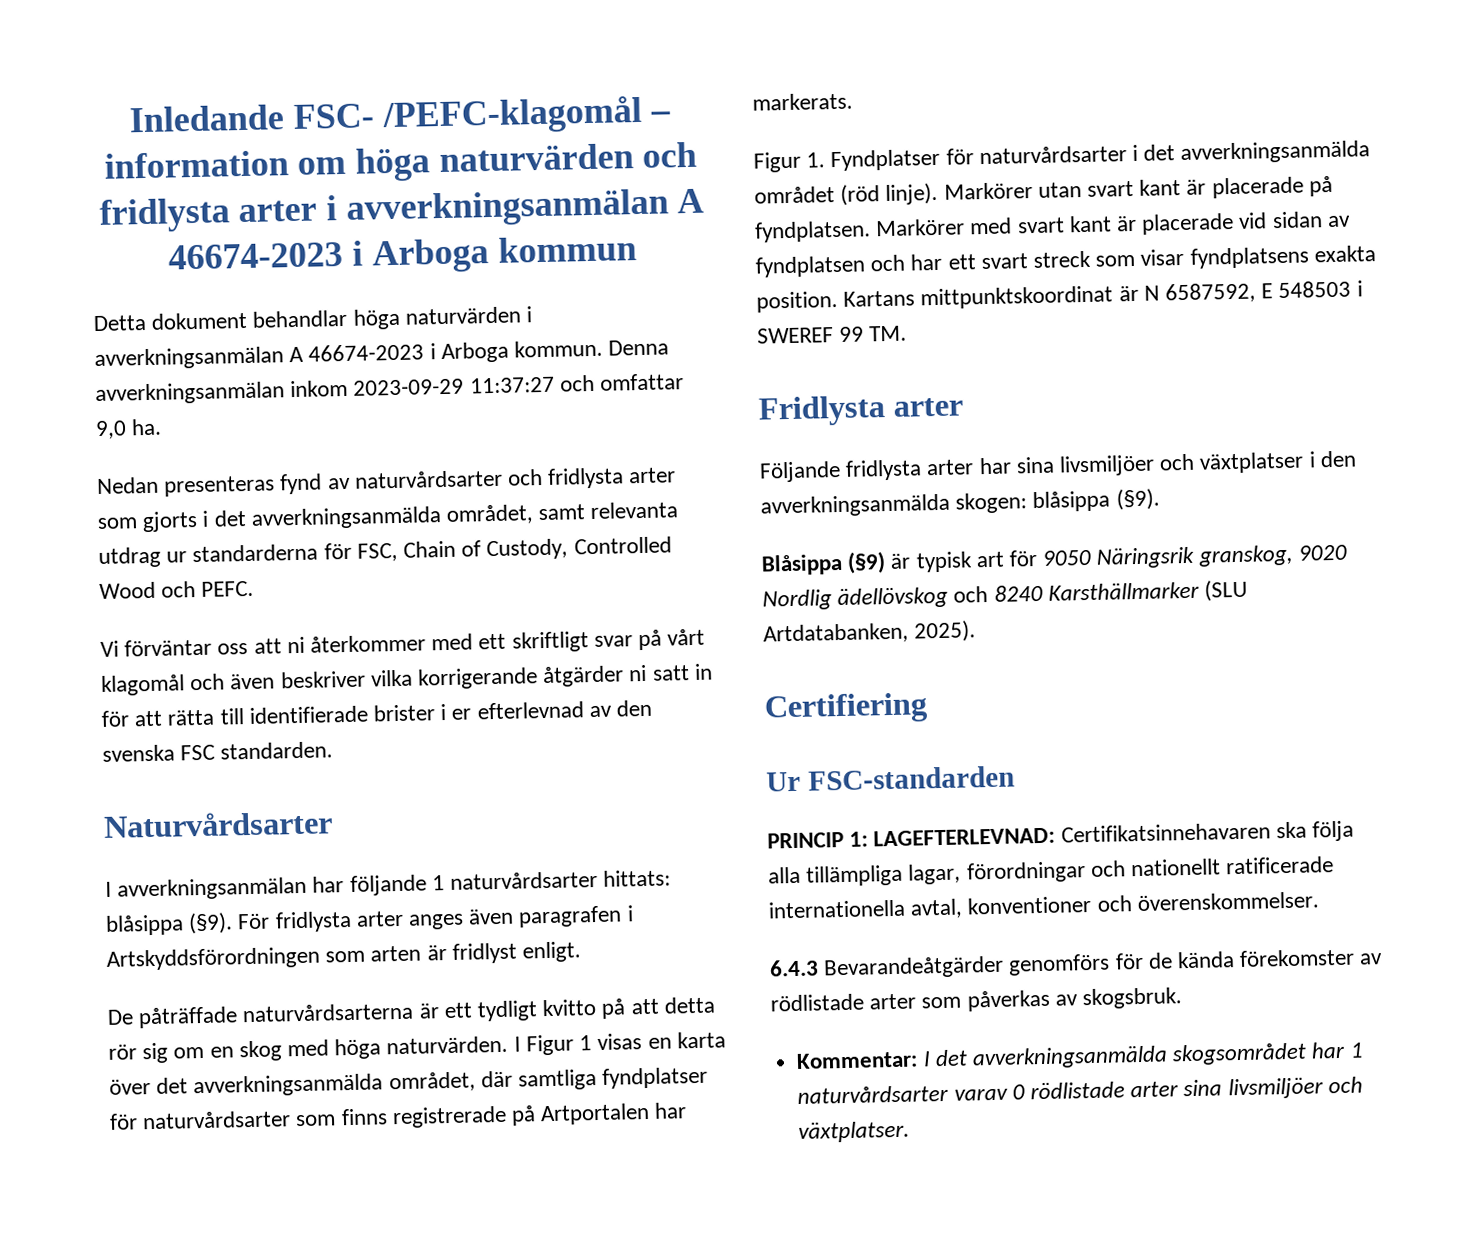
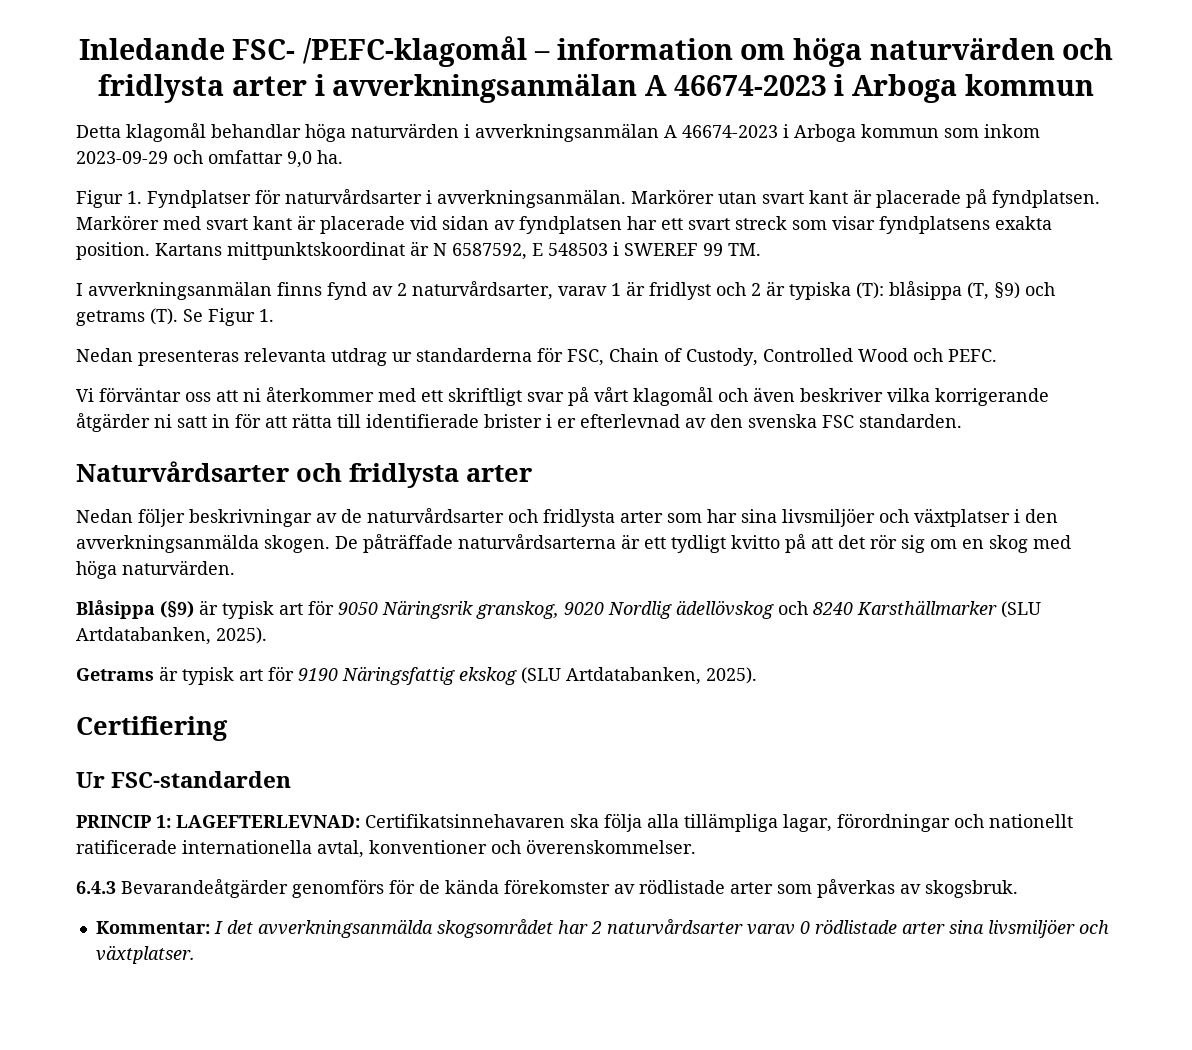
[151,311,248,330] dokument -> [126,123,206,142] klagomål
[514,339,670,358] [95,381,285,406] kommun. Denna avverkningsanmälan -> [861,124,979,138] kommun som
[469,376,555,394] 11:37:27 -> (168, 157) none
[97,467,677,497] [97,504,586,533] Nedan presenteras fynd av naturvårdsarter och fridlysta arter som gjorts i det avverkningsanmälda området, samt -> [76,189,1100,208] [76,215,1052,234] [76,241,761,260] [76,281,1055,300] [76,308,274,326] [76,348,239,366] Figur 1. Fyndplatser för naturvårdsarter i avverkningsanmälan. Markörer utan svart kant är placerade på fyndplatsen. Markörer med svart kant är placerade vid sidan av fyndplatsen har ett svart streck som visar fyndplatsens exakta position. Kartans mittpunktskoordinat är N 6587592, E 548503 i SWEREF 99 TM. // I avverkningsanmälan finns fynd av 2 naturvårdsarter, varav 1 är fridlyst och 2 är typiska (T): blåsippa (T, §9) och getrams (T). Se Figur 1. // Nedan presenteras
[105,869,672,901] [105,905,634,936] [106,941,582,971] // I avverkningsanmälan har följande 1 naturvårdsarter hittats: blåsippa (§9). För fridlysta arter anges även paragrafen i Artskyddsförordningen som arten är fridlyst enligt. // -> [296,463,532,488] [76,508,1058,527] [76,534,330,553] och fridlysta arter // Nedan följer beskrivningar av de naturvårdsarter och fridlysta arter som har sina livsmiljöer och växtplatser i den avverkningsanmälda skogen.
[663,996,715,1014] detta -> [838,535,865,549] det
[513,1031,726,1056] [109,1066,709,1098] [109,1102,688,1130] [752,92,853,111] [753,140,1371,173] [754,175,1333,206] [754,211,1351,243] [755,245,1376,278] [756,280,1363,313] [757,325,908,344] [758,395,963,427] [759,450,1357,483] [760,488,1160,518] I Figur 1 visas en karta över det avverkningsanmälda området, där samtliga fyndplatser för naturvårdsarter som finns registrerade på Artportalen har markerats. // Figur 1. Fyndplatser för naturvårdsarter i det avverkningsanmälda området (röd linje). Markörer utan svart kant är placerade på fyndplatsen. Markörer med svart kant är placerade vid sidan av fyndplatsen och har ett svart streck som visar fyndplatsens exakta position. Kartans mittpunktskoordinat är N 6587592, E 548503 i SWEREF 99 TM. // Fridlysta arter // Följande fridlysta arter har sina livsmiljöer och växtplatser i den avverkningsanmälda skogen: blåsippa (§9). -> (235, 567) none
(977, 631) none -> [76,666,757,685] // Getrams är typisk art för 9190 Näringsfattig ekskog (SLU Artdatabanken, 2025).
[1349,1042,1363,1058] 1 -> [590,921,602,934] 2

